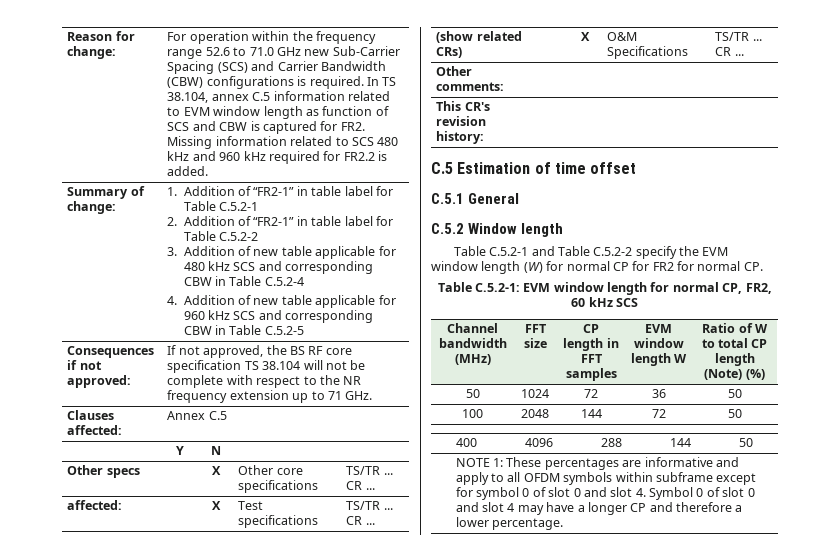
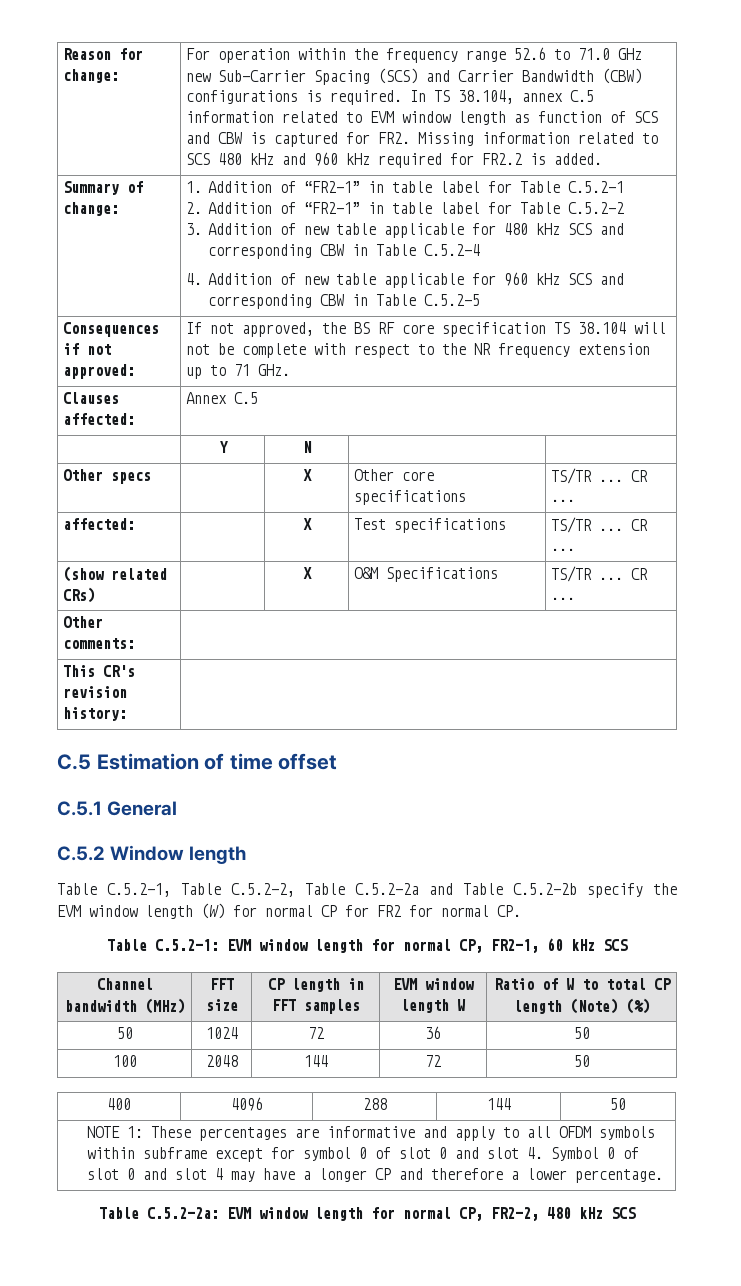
[489,247,529,256] C.5.2-1 -> [107,883,419,897] C.5.2-1, Table C.5.2-2, Table C.5.2-2a
[593,247,633,256] C.5.2-2 -> [513,883,577,895] C.5.2-2b
[745,283,772,294] FR2, -> [491,939,539,953] FR2-1,
(564, 524) none -> [99,1207,636,1221] // Table C.5.2-2a: EVM window length for normal CP, FR2-2, 480 kHz SCS

